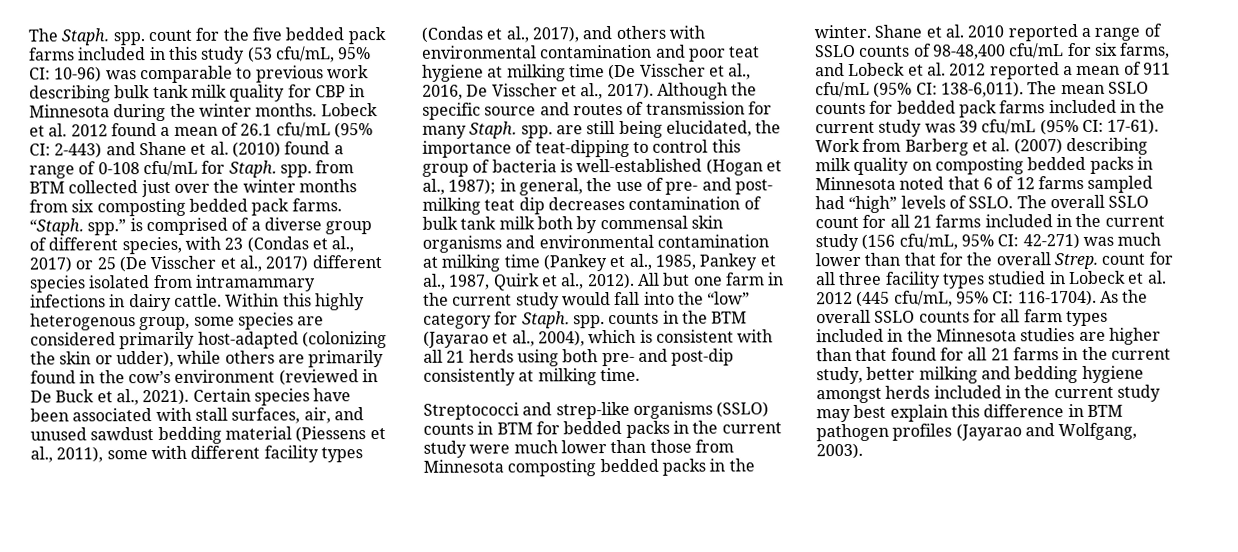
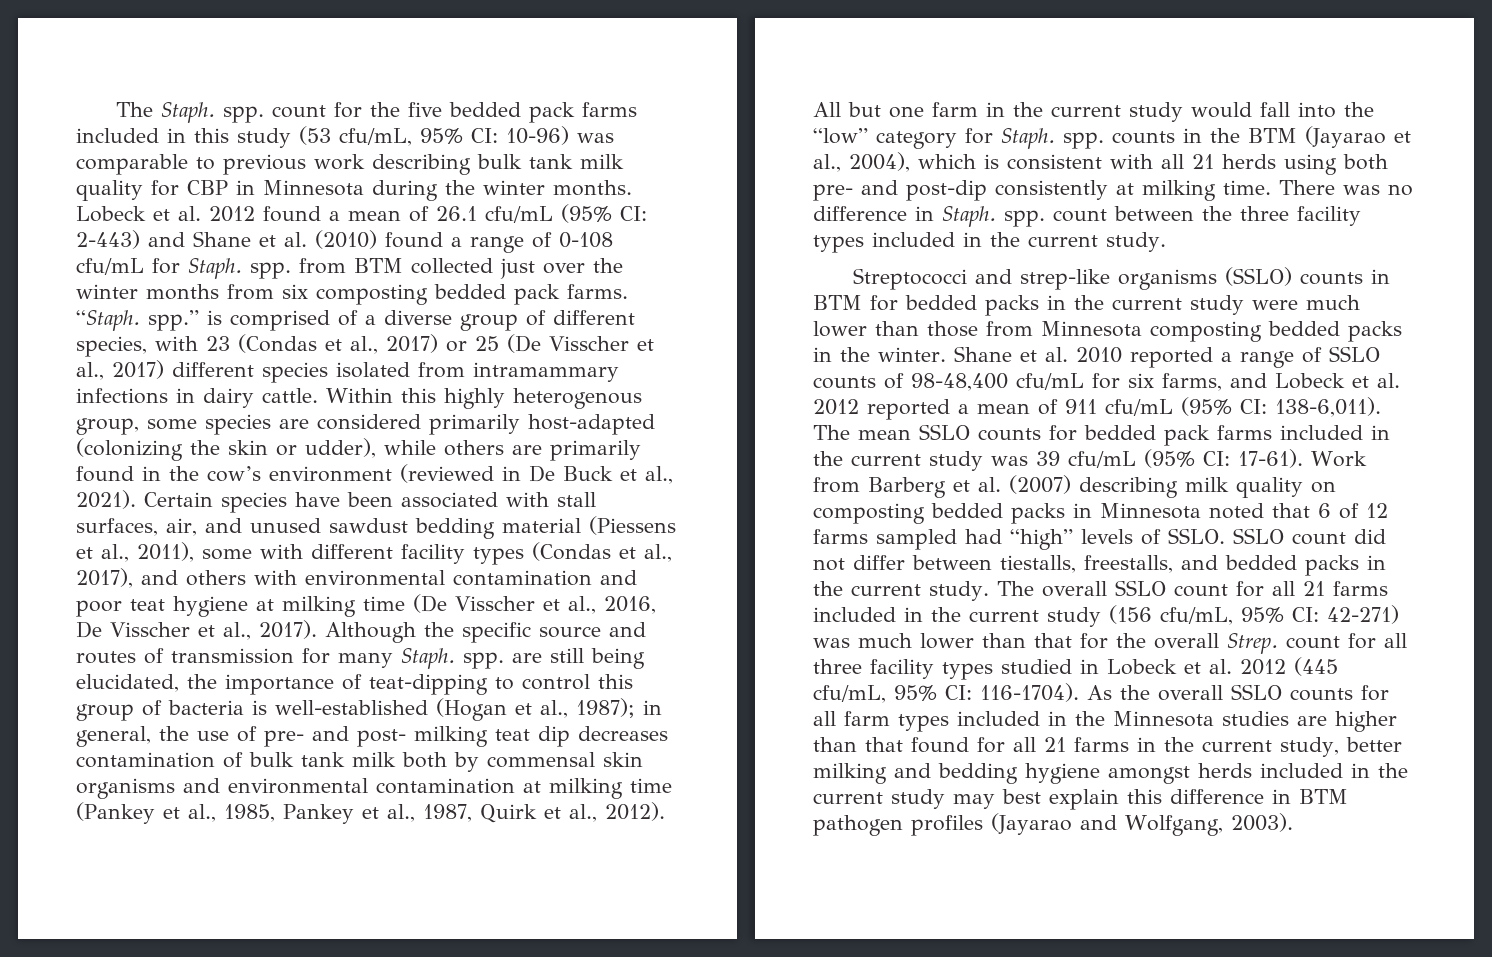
(640, 374) none -> [1279,180,1413,196] [813,206,1361,227] [813,232,1166,253] There was no difference in Staph. spp. count between the three facility types included in the current study.
(1014, 202) none -> [1233,528,1386,545] [813,555,1386,576] [813,581,989,601] SSLO count did not differ between tiestalls, freestalls, and bedded packs in the current study.

